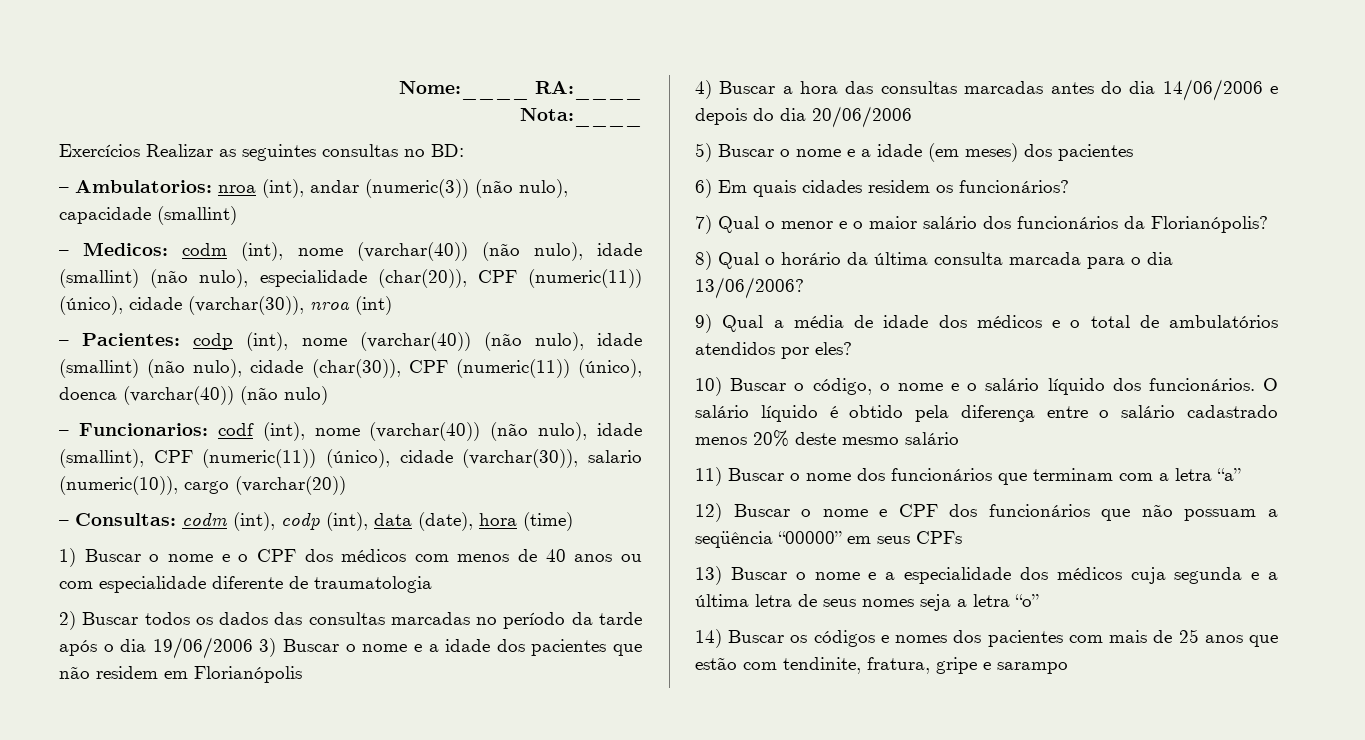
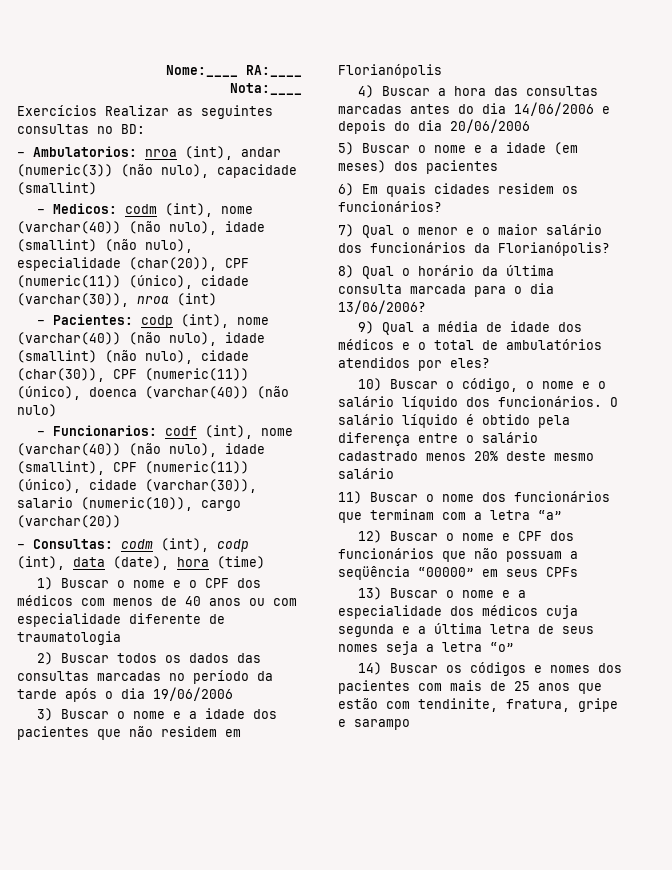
(253, 648) none -> (233, 694) //

